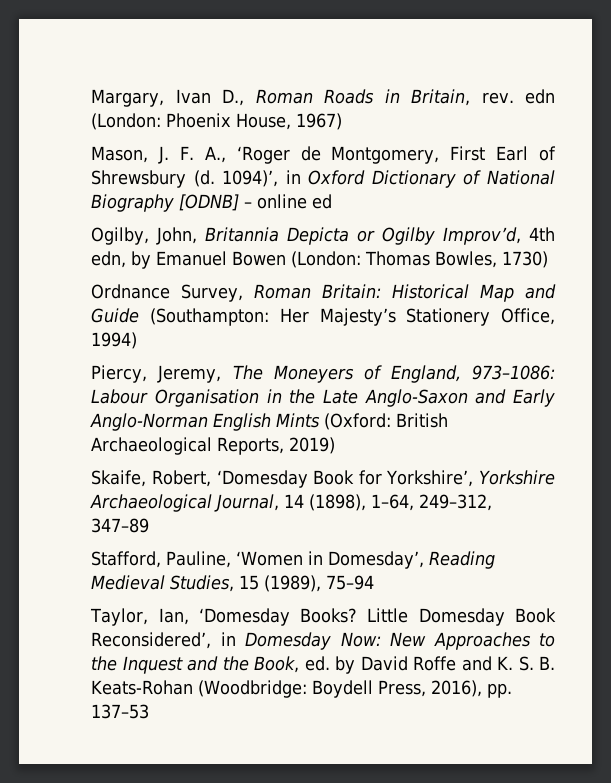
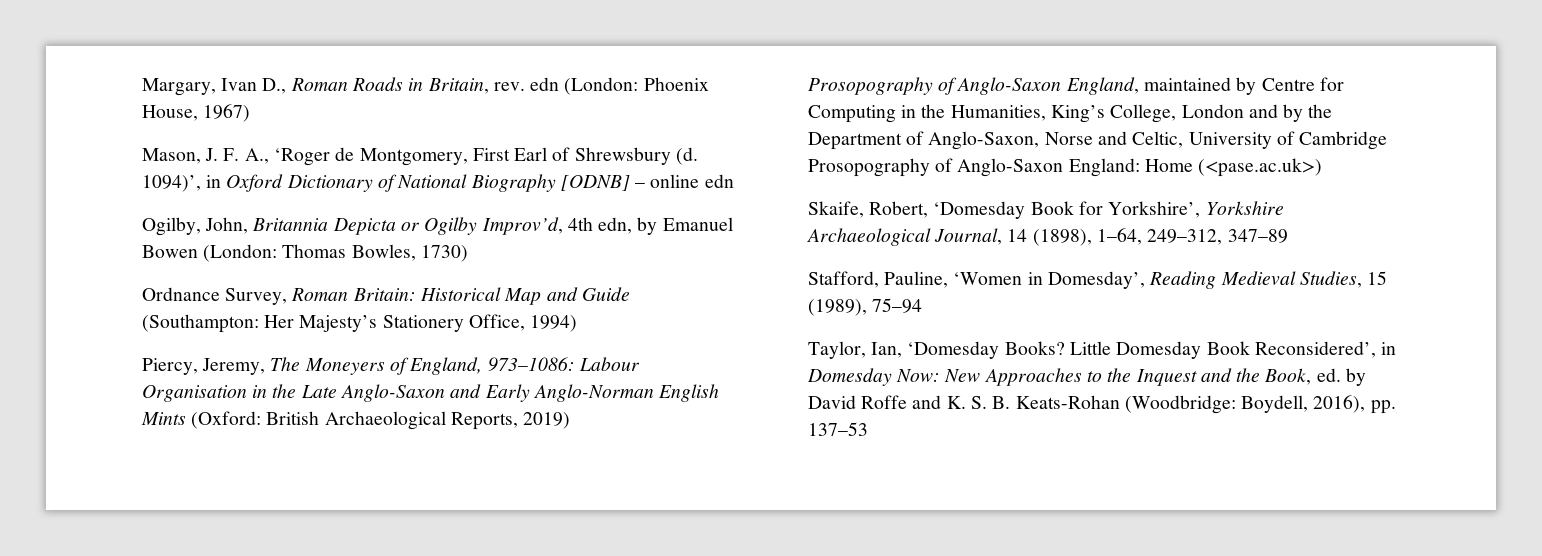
[312,194,333,209] ed -> [704,174,734,188] edn
(336, 445) none -> [807,77,1344,95] [807,104,1333,123] [807,131,1388,150] [807,158,1323,177] // Prosopography of Anglo-Saxon England, maintained by Centre for Computing in the Humanities, King’s College, London and by the Department of Anglo-Saxon, Norse and Celtic, University of Cambridge Prosopography of Anglo-Saxon England: Home (<pase.ac.uk>)
[312,680,427,698] Boydell Press, -> [1241,395,1309,413] Boydell,

